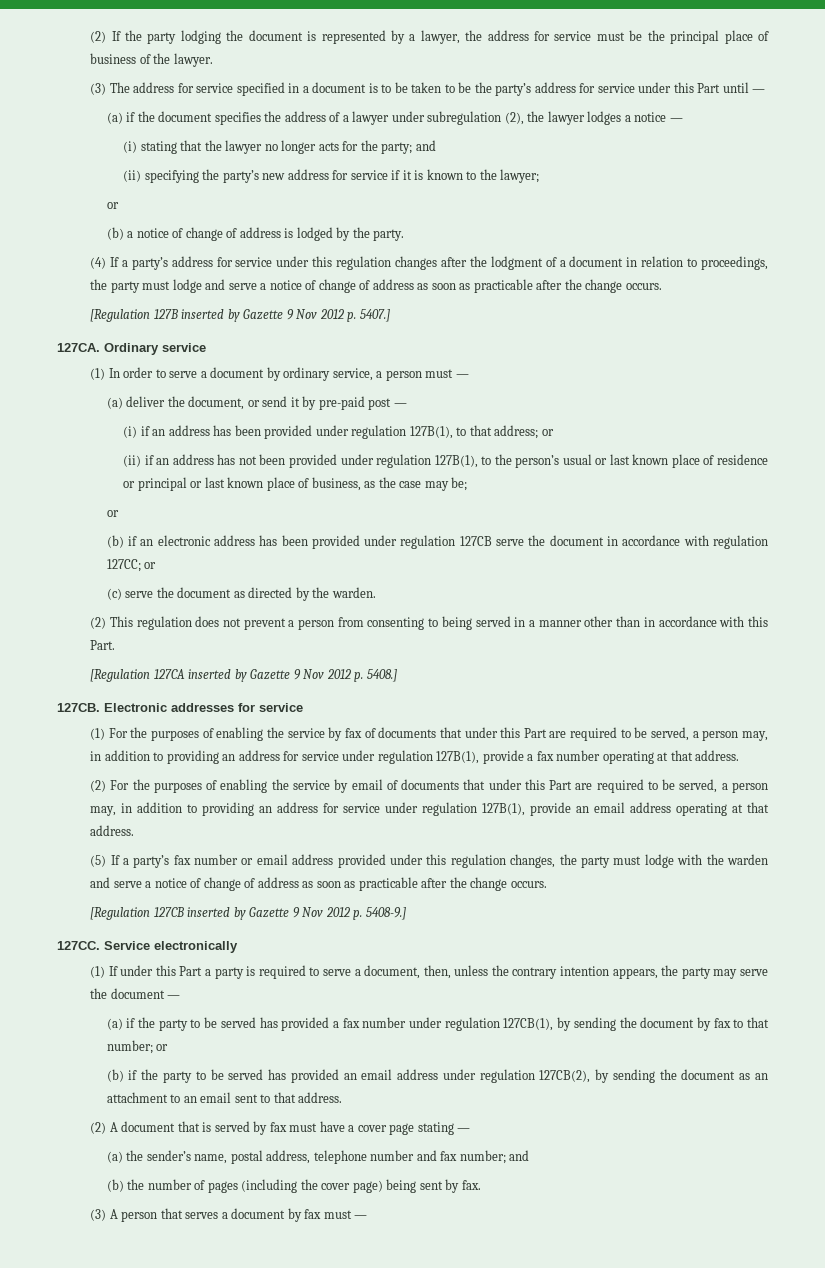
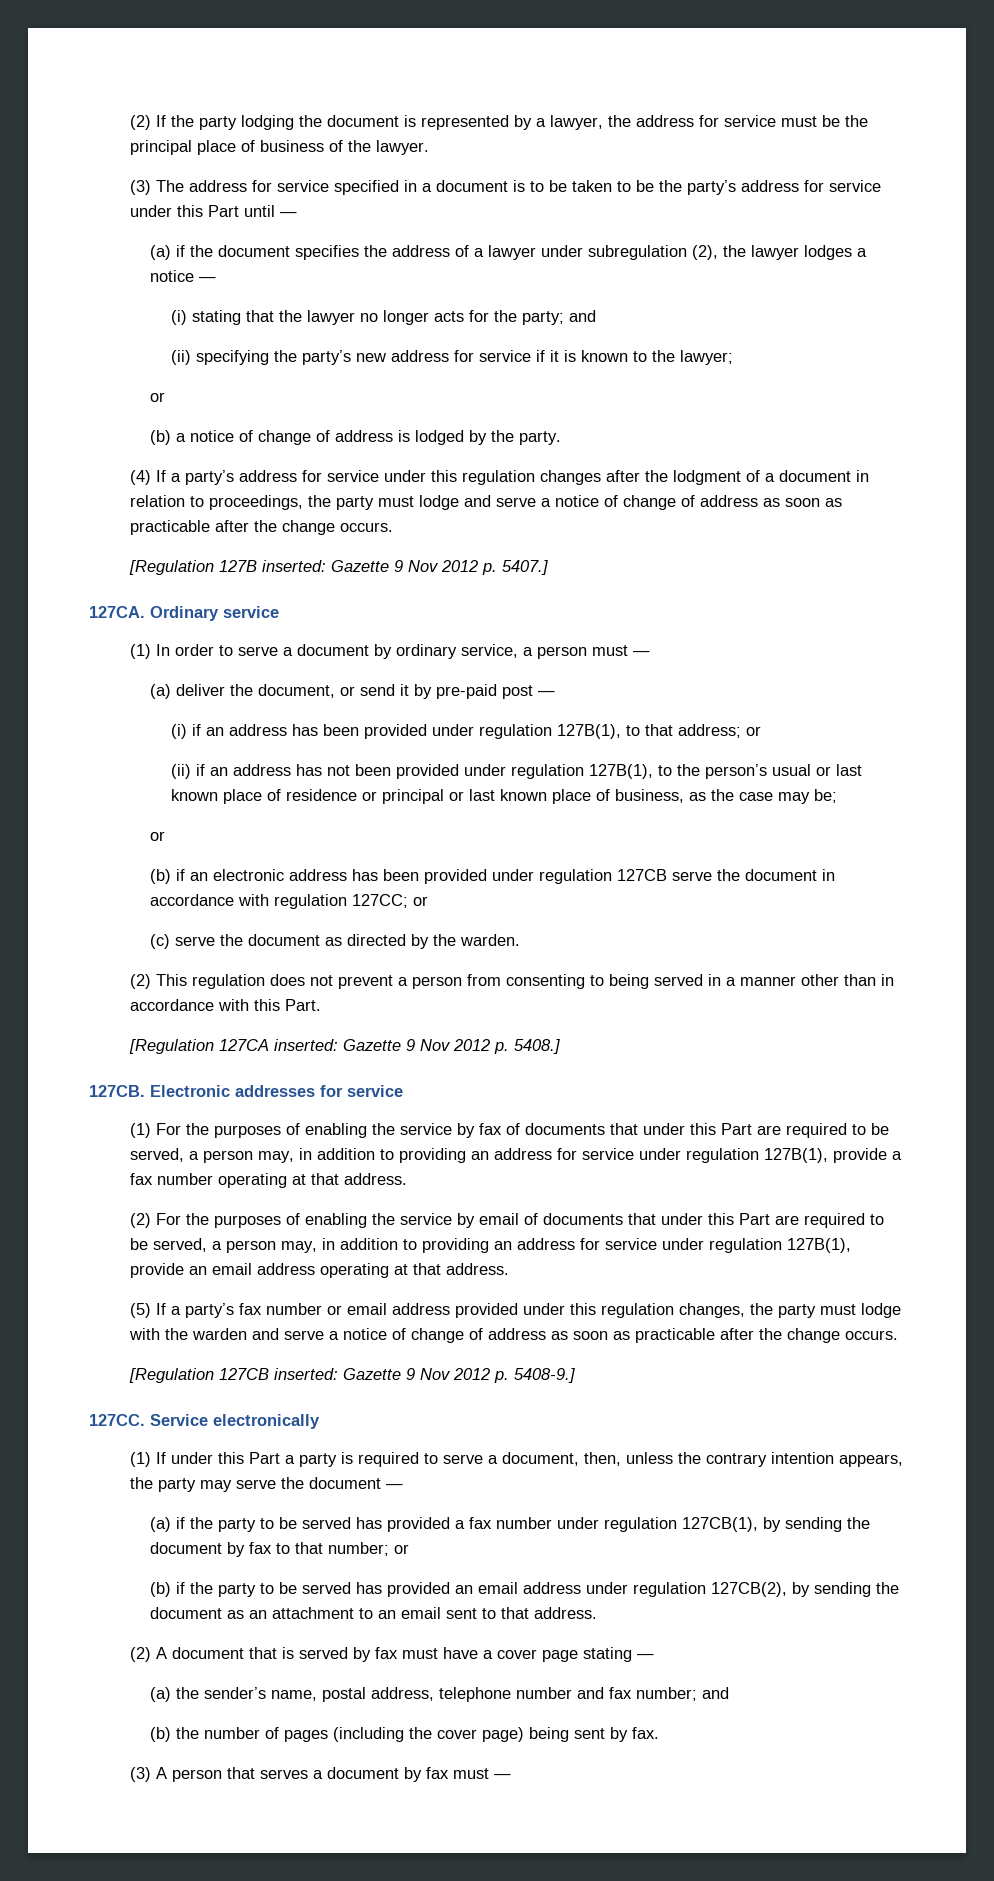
[181,309,240,322] inserted by -> [261,560,326,572] inserted:
[188,669,247,682] inserted by -> [273,1039,338,1051] inserted:
[187,907,246,920] inserted by -> [273,1368,338,1380] inserted:

